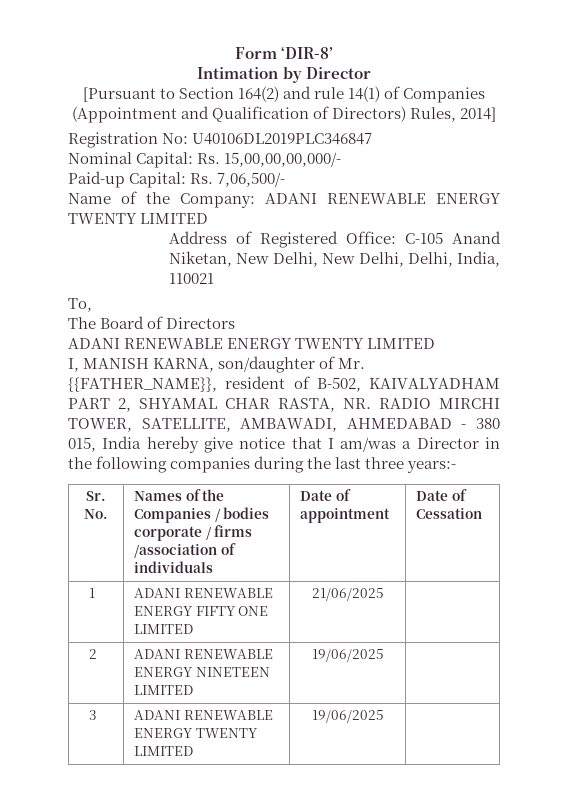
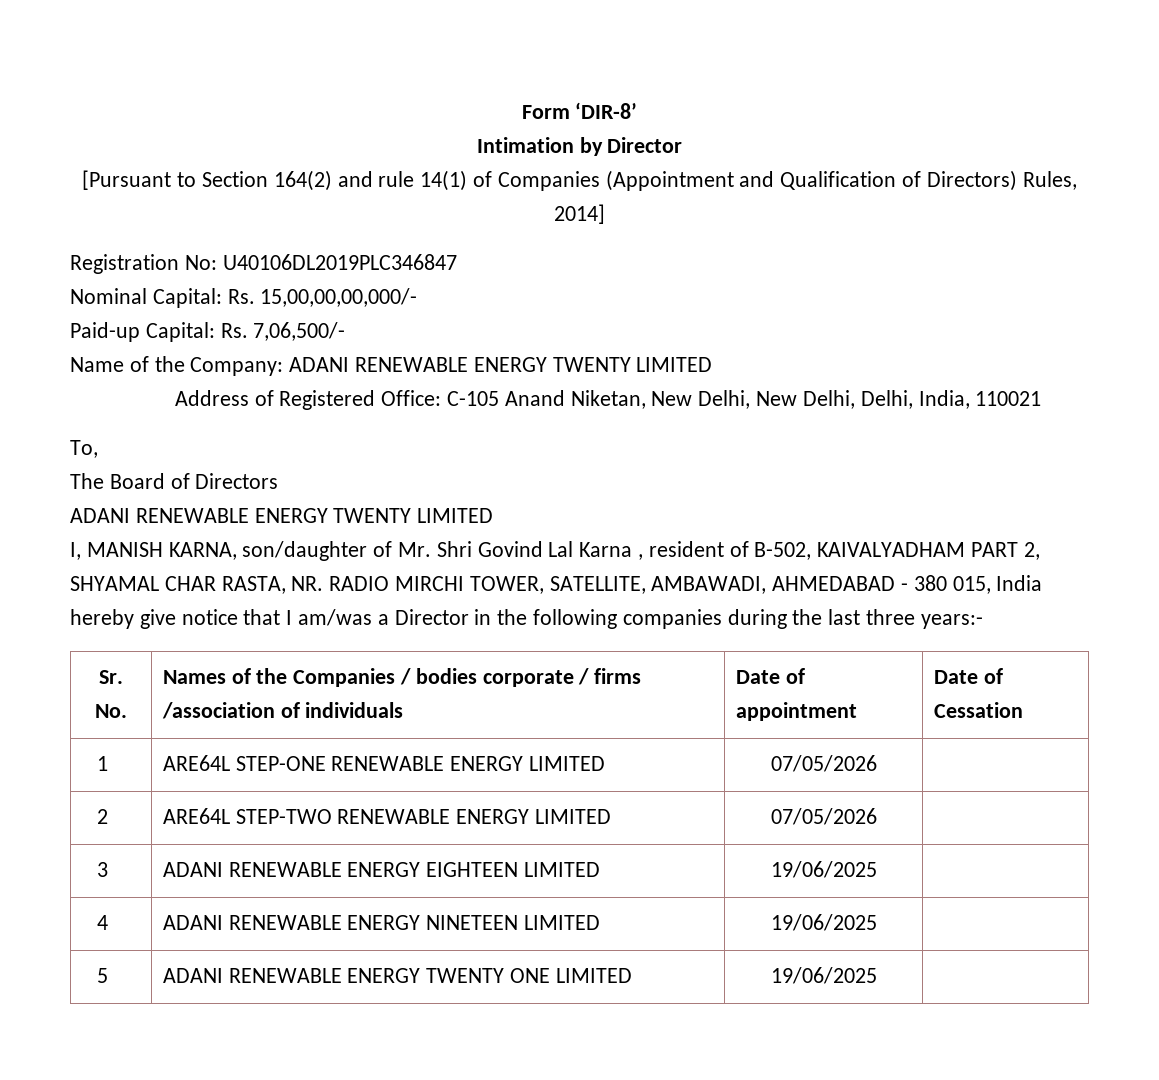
[68,377,217,392] {{FATHER_NAME}}, -> [436,541,644,560] Shri Govind Lal Karna ,
[133,588,273,598] [133,606,269,616] [133,624,193,634] [311,588,384,601] [89,649,98,659] | ADANI RENEWABLE ENERGY FIFTY ONE LIMITED | 21/06/2025 | // 2 -> [162,755,605,771] [770,755,877,772] [97,809,109,824] [162,808,611,824] [770,808,877,825] [97,862,109,877] [162,862,600,877] [770,861,877,878] [97,915,109,930] | ARE64L STEP-ONE RENEWABLE ENERGY LIMITED | 07/05/2026 | // 2 | ARE64L STEP-TWO RENEWABLE ENERGY LIMITED | 07/05/2026 | // 3 | ADANI RENEWABLE ENERGY EIGHTEEN LIMITED | 19/06/2025 | // 4
[89,710,98,720] [133,710,273,720] [133,728,258,738] 3 | ADANI RENEWABLE ENERGY TWENTY -> [97,968,109,983] [162,968,550,983] 5 | ADANI RENEWABLE ENERGY TWENTY ONE

